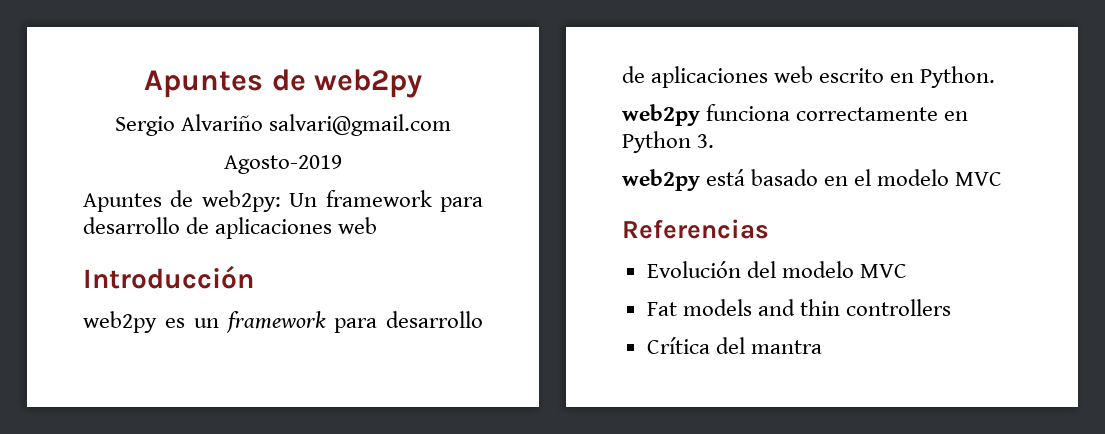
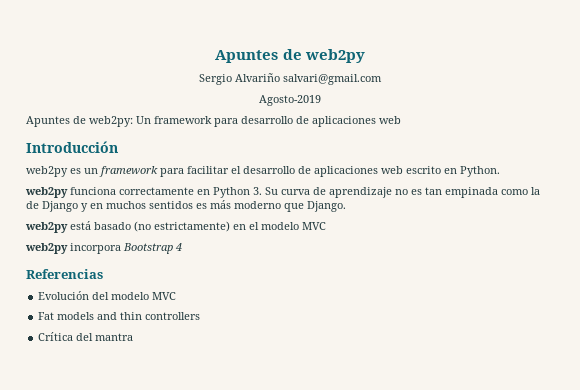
(377, 325) none -> [187,166,241,174] facilitar el
(715, 141) none -> [265,187,540,198] [26,200,346,212] Su curva de aprendizaje no es tan empinada como la de Django y en muchos sentidos es más moderno que Django.
(819, 177) none -> [134,221,230,232] (no estrictamente)
(1003, 179) none -> [25,243,182,254] // web2py incorpora Bootstrap 4

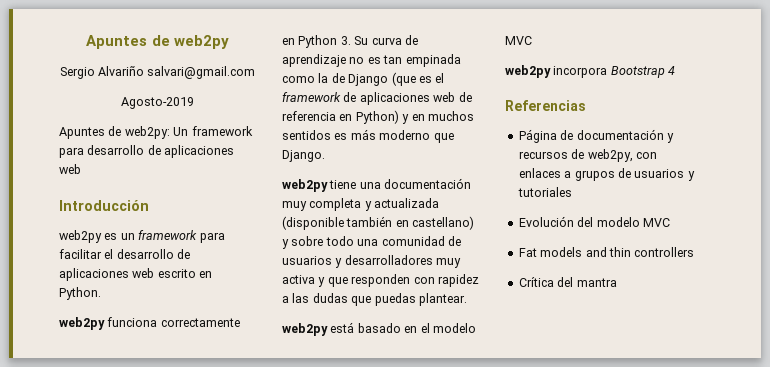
(78, 206) none -> [391,72,445,86] [282,92,472,105] [282,110,399,124] (que es el framework de aplicaciones web de referencia en Python)
(346, 206) none -> [282,178,472,192] [282,198,440,211] [282,216,475,230] [282,236,461,249] [282,255,462,268] [282,274,479,287] [282,293,467,306] // web2py tiene una documentación muy completa y actualizada (disponible también en castellano) y sobre todo una comunidad de usuarios y desarrolladores muy activa y que responden con rapidez a las dudas que puedas plantear.
[134,221,230,232] (no estrictamente) -> (401, 328) none
(103, 274) none -> [518,129,674,143] [518,149,657,162] [518,168,695,181] [517,187,572,197] // Página de documentación y recursos de web2py, con enlaces a grupos de usuarios y tutoriales

